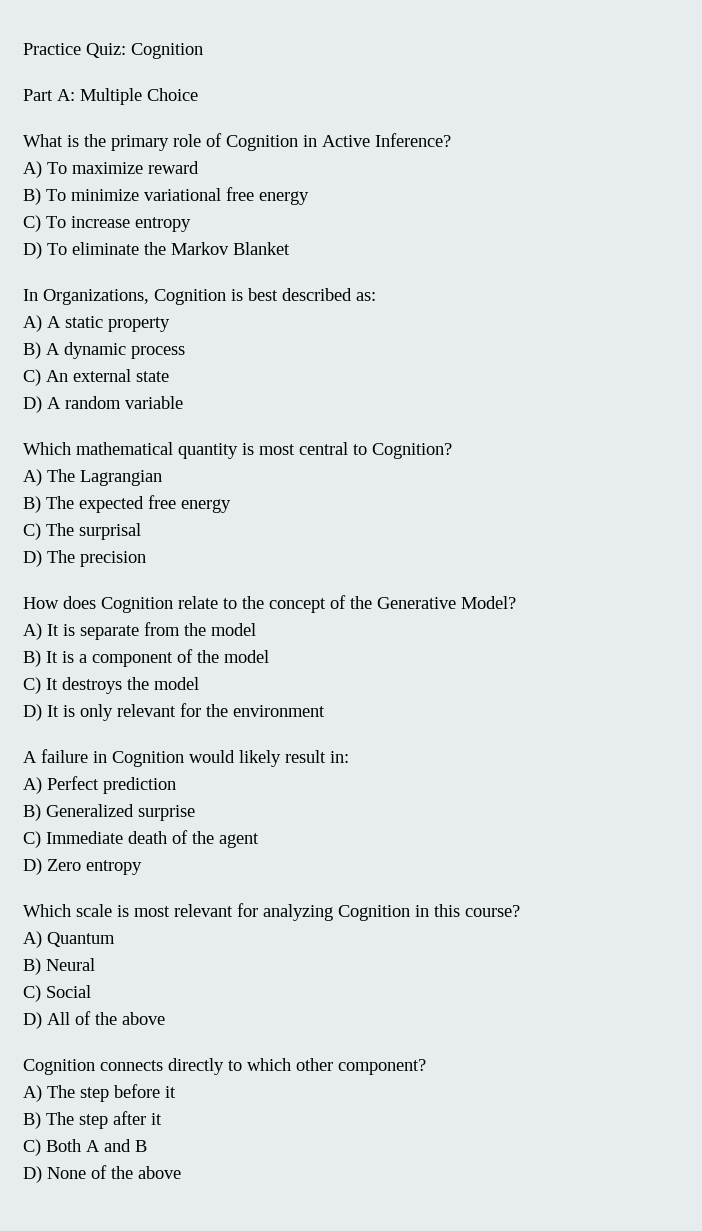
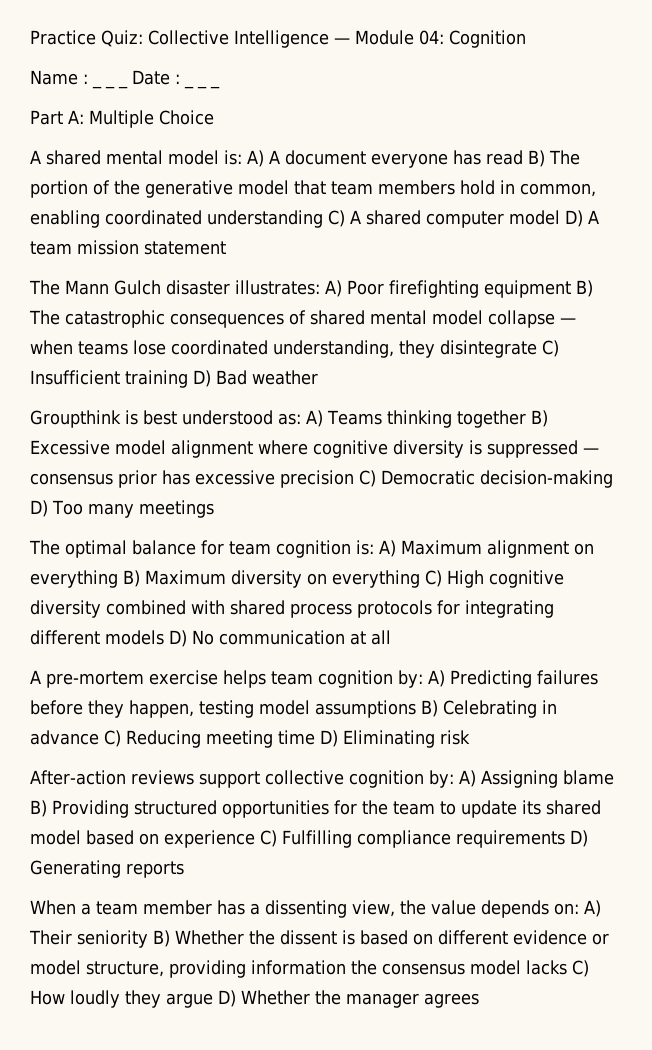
[131,43,203,59] [23,88,198,105] [23,133,451,151] [23,161,199,178] [23,187,309,205] [23,215,191,232] [23,242,290,259] [23,289,226,305] Cognition // Part A: Multiple Choice // What is the primary role of Cognition in Active Inference? // A) To maximize reward // B) To minimize variational free energy // C) To increase entropy // D) To eliminate the Markov Blanket // In Organizations, Cognition -> [148,30,526,48] [30,70,88,85] [92,70,180,89] [184,84,220,89] [30,110,214,128] [30,150,580,168] [30,180,596,198] [30,210,599,228] [30,240,226,255] [29,280,593,298] [29,310,576,328] [30,340,559,358] [30,370,318,388] [30,410,121,428] Collective Intelligence — Module 04: Cognition // Name : _ _ _ Date : _ _ _ // Part A: Multiple Choice // A shared mental model is: A) A document everyone has read B) The portion of the generative model that team members hold in common, enabling coordinated understanding C) A shared computer model D) A team mission statement // The Mann Gulch disaster illustrates: A) Poor firefighting equipment B) The catastrophic consequences of shared mental model collapse — when teams lose coordinated understanding, they disintegrate C) Insufficient training D) Bad weather // Groupthink
[282,288,352,301] described -> [182,410,273,425] understood
[23,315,170,332] [23,342,185,359] [23,369,169,386] [23,396,183,413] [23,442,452,459] [23,469,162,486] [23,495,231,513] [23,523,141,540] [23,550,146,567] [23,595,516,613] [23,622,256,640] [23,649,269,667] [23,677,199,694] [23,703,325,721] [23,749,349,767] [23,776,176,794] [23,804,195,821] [23,830,259,848] [23,858,142,875] [23,903,520,921] [23,931,115,948] [23,958,95,975] [23,985,91,1002] [23,1011,165,1029] [23,1058,426,1075] [23,1084,176,1102] [23,1111,162,1129] [23,1139,147,1156] [23,1165,181,1183] // A) A static property // B) A dynamic process // C) An external state // D) A random variable // Which mathematical quantity is most central to Cognition? // A) The Lagrangian // B) The expected free energy // C) The surprisal // D) The precision // How does Cognition relate to the concept of the Generative Model? // A) It is separate from the model // B) It is a component of the model // C) It destroys the model // D) It is only relevant for the environment // A failure in Cognition would likely result in: // A) Perfect prediction // B) Generalized surprise // C) Immediate death of the agent // D) Zero entropy // Which scale is most relevant for analyzing Cognition in this course? // A) Quantum // B) Neural // C) Social // D) All of the above // Cognition connects directly to which other component? // A) The step before it // B) The step after it // C) Both A and B // D) None of the above -> [306,410,548,428] [30,440,599,458] [30,470,613,488] [30,500,214,518] [29,540,594,558] [30,570,564,588] [30,600,554,618] [30,630,391,647] [30,670,598,688] [30,700,557,718] [30,730,470,748] [30,770,614,788] [30,800,601,818] [30,830,588,848] [30,860,184,878] [30,900,601,918] [29,930,609,948] [30,960,589,978] [30,990,479,1008] A) Teams thinking together B) Excessive model alignment where cognitive diversity is suppressed — consensus prior has excessive precision C) Democratic decision-making D) Too many meetings // The optimal balance for team cognition is: A) Maximum alignment on everything B) Maximum diversity on everything C) High cognitive diversity combined with shared process protocols for integrating different models D) No communication at all // A pre-mortem exercise helps team cognition by: A) Predicting failures before they happen, testing model assumptions B) Celebrating in advance C) Reducing meeting time D) Eliminating risk // After-action reviews support collective cognition by: A) Assigning blame B) Providing structured opportunities for the team to update its shared model based on experience C) Fulfilling compliance requirements D) Generating reports // When a team member has a dissenting view, the value depends on: A) Their seniority B) Whether the dissent is based on different evidence or model structure, providing information the consensus model lacks C) How loudly they argue D) Whether the manager agrees

